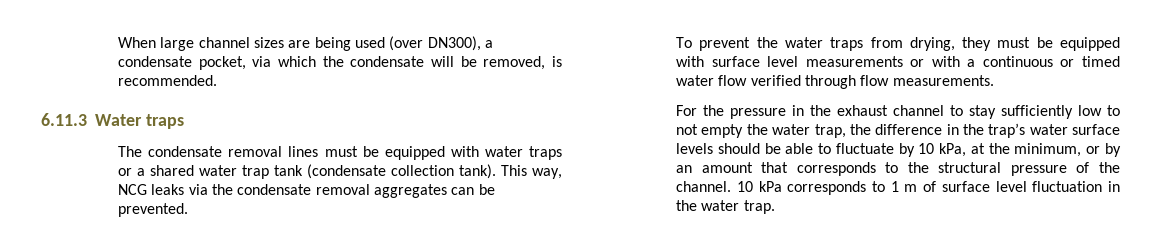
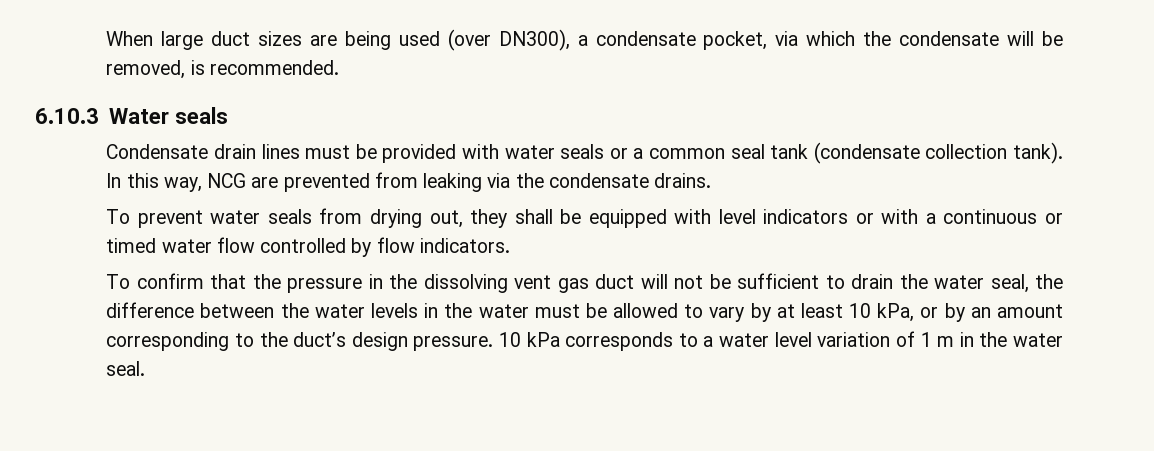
[198,37,250,48] channel -> [211,31,251,46] duct
[41,113,184,129] [118,146,283,157] 6.11.3 Water traps // The condensate removal -> [35,107,228,124] [106,144,256,159] 6.10.3 Water seals // Condensate drain
[384,146,445,160] equipped -> [382,144,457,163] provided
[528,146,562,160] traps -> [560,144,605,159] seals
[150,165,270,179] shared water trap -> [648,144,765,159] common seal
[501,165,562,179] [118,184,495,198] [118,203,189,217] [676,37,1120,51] [676,56,903,67] This way, NCG leaks via the condensate removal aggregates can be prevented. // To prevent the water traps from drying, they must be equipped with surface level measurements -> [106,172,712,192] [106,208,849,228] In this way, NCG are prevented from leaking via the condensate drains. // To prevent water seals from drying out, they shall be equipped with level indicators
[750,75,994,89] [676,105,1120,119] [676,124,846,138] verified through flow measurements. // For the pressure in the exhaust channel to stay sufficiently low to not empty the water trap, -> [260,237,510,257] [106,273,1029,293] controlled by flow indicators. // To confirm that the pressure in the dissolving vent gas duct will not be sufficient to drain the water seal,
[946,123,1120,138] [676,143,1121,157] [676,162,1120,176] [676,181,1120,195] [676,200,775,214] in the trap’s water surface levels should be able to fluctuate by 10 kPa, at the minimum, or by an amount that corresponds to the structural pressure of the channel. 10 kPa corresponds to 1 m of surface level fluctuation in the water trap. -> [200,303,1063,322] [106,331,1064,351] [106,361,146,376] between the water levels in the water must be allowed to vary by at least 10 kPa, or by an amount corresponding to the duct’s design pressure. 10 kPa corresponds to a water level variation of 1 m in the water seal.

